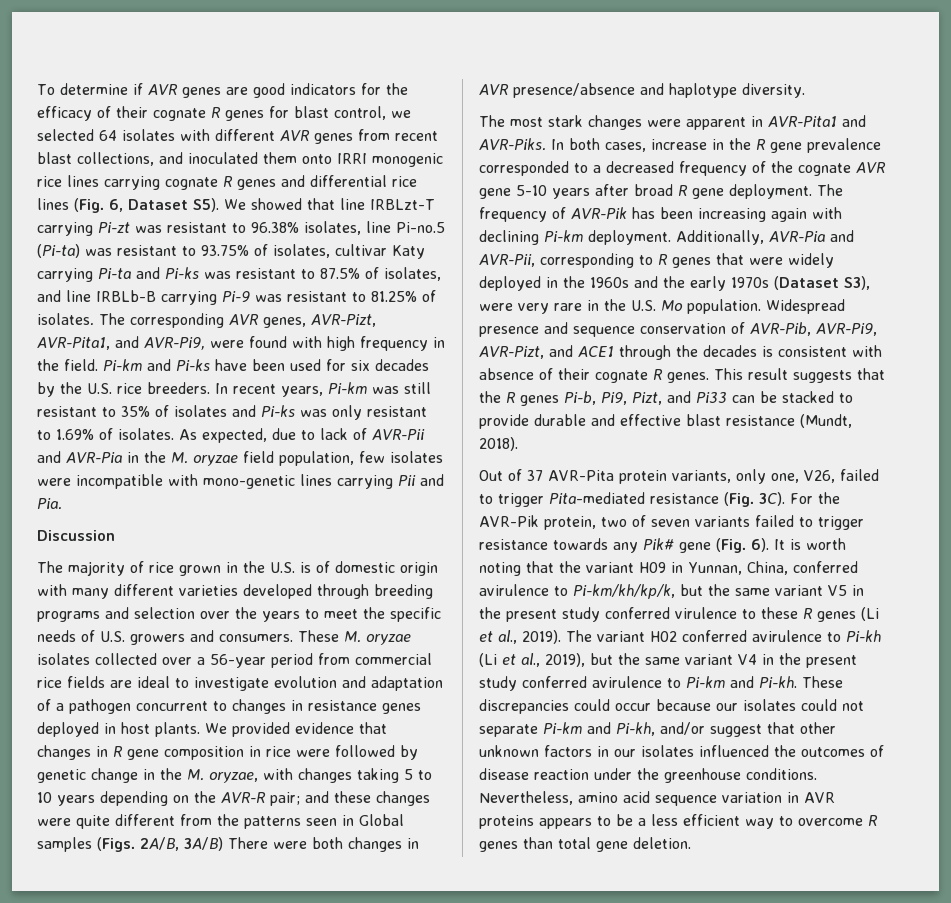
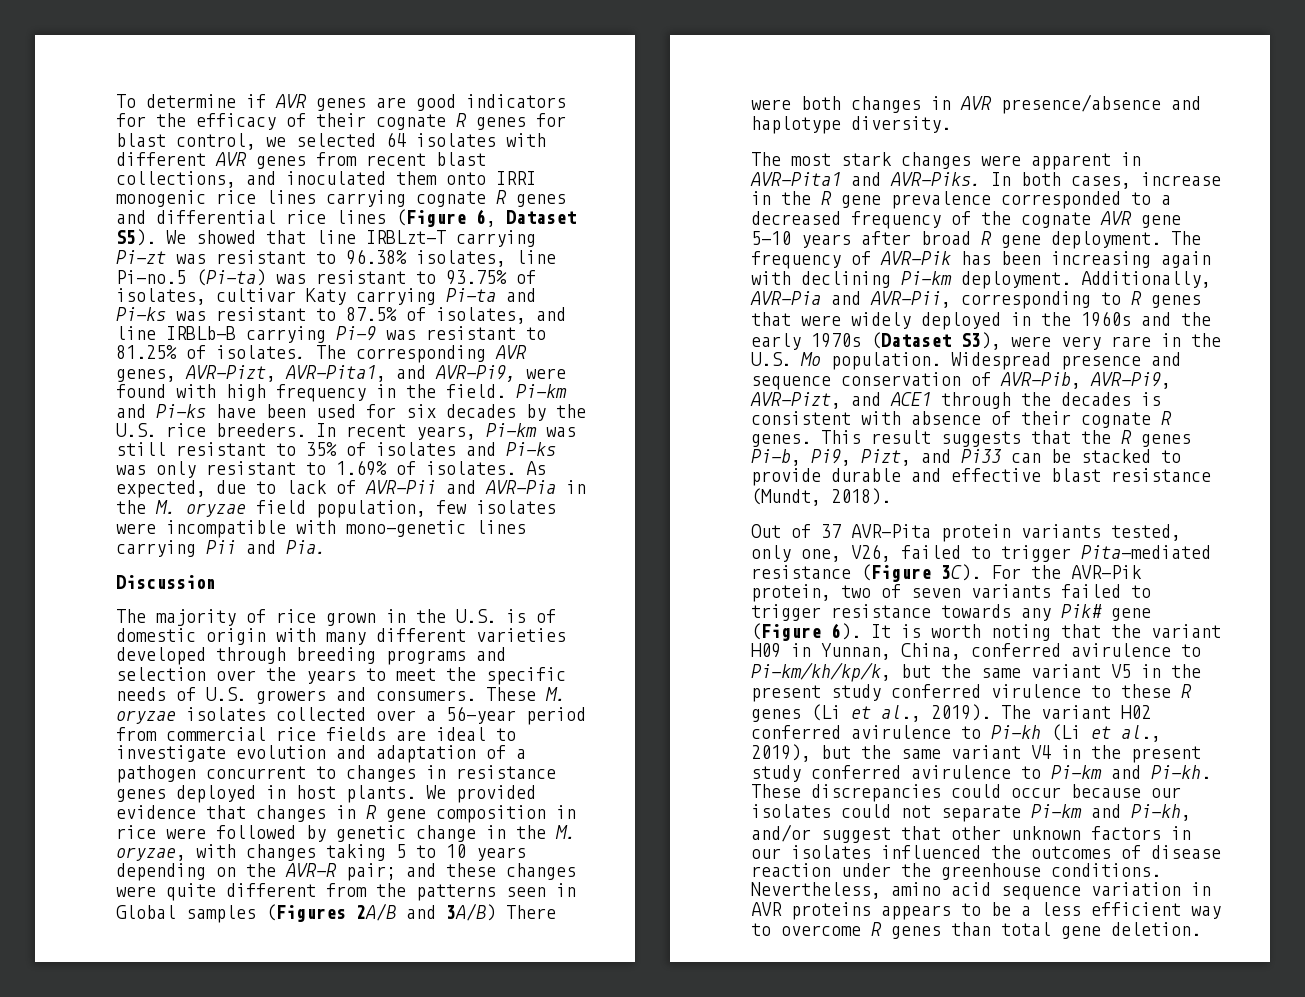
[74,198,104,213] (Fig. -> [396,209,466,227] (Figure
[97,837,179,852] (Figs. 2A/B, -> [266,903,436,922] (Figures 2A/B and
[672,470,731,483] variants, -> [1021,524,1181,541] variants tested,
[724,492,754,507] (Fig. -> [861,564,931,582] (Figure
[716,538,746,553] (Fig. -> [751,623,821,641] (Figure

